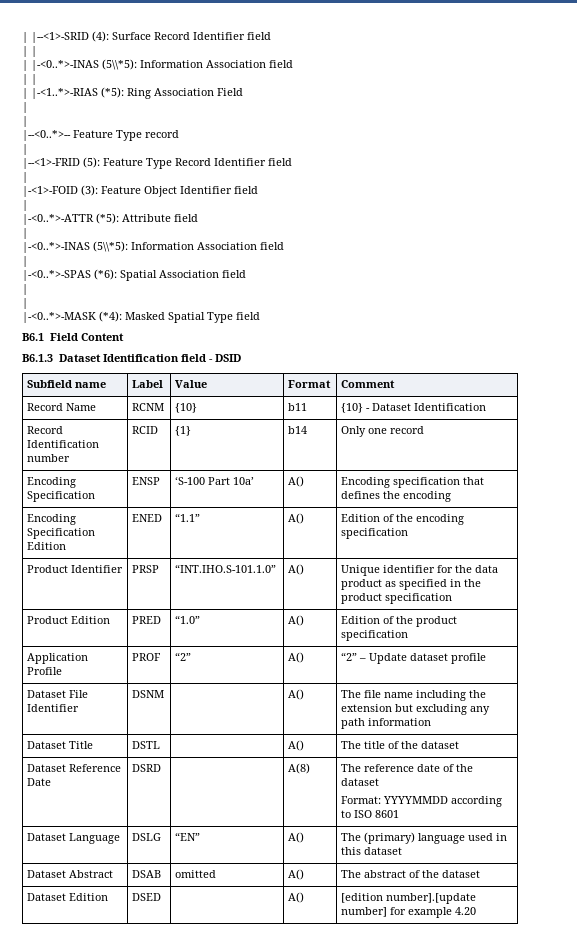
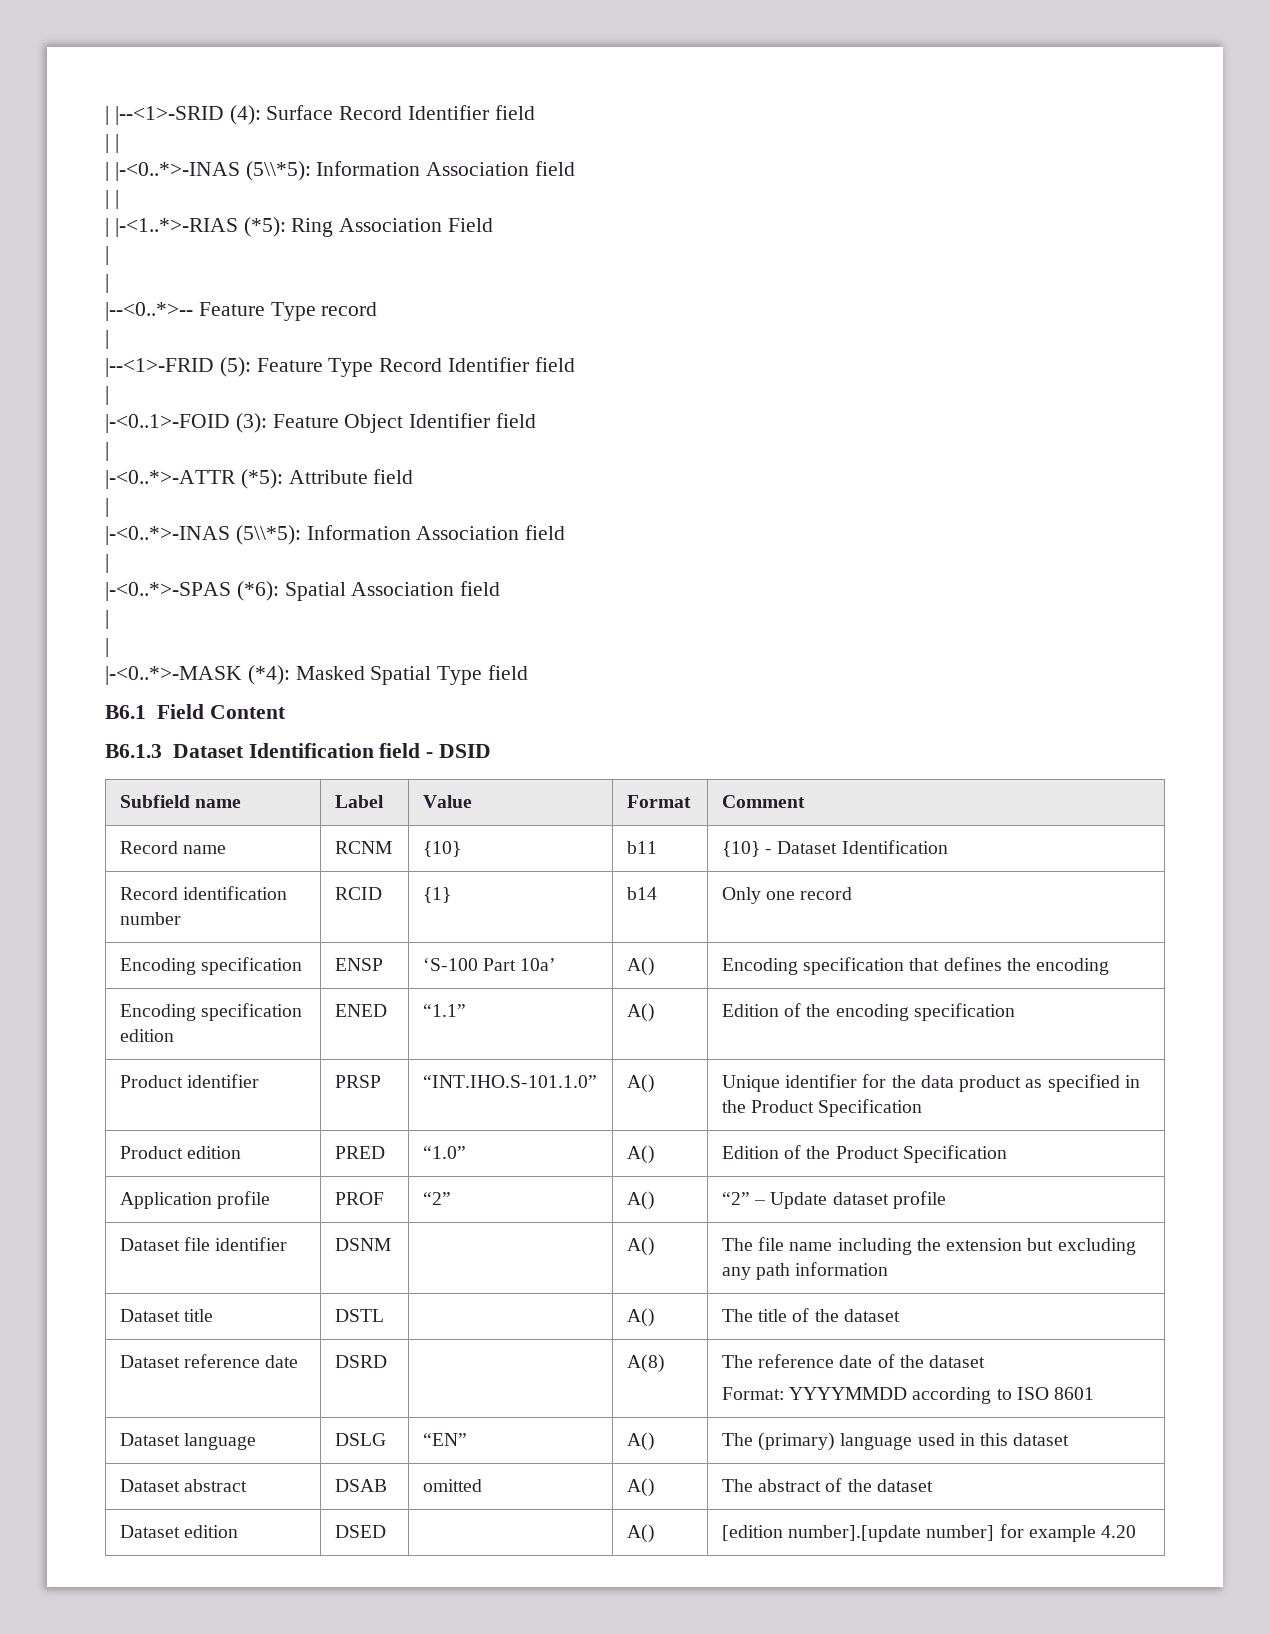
[22,186,78,197] |-<1>-FOID -> [105,414,230,433] |-<0..1>-FOID
[66,403,97,411] Name -> [183,845,227,854] name
[27,440,100,448] Identification -> [183,886,288,900] identification
[27,491,96,502] Specification -> [201,957,303,975] specification
[27,528,96,539] [27,542,67,550] Specification Edition -> [201,1003,303,1021] [119,1029,174,1042] specification edition
[71,565,124,573] Identifier -> [187,1074,260,1088] identifier
[341,593,453,604] [27,616,111,624] product specification // Product Edition -> [751,1099,923,1117] [119,1146,242,1159] Product Specification // Product edition
[416,616,458,627] [341,630,409,641] product specification -> [835,1145,1007,1163] Product Specification
[27,667,63,675] Profile -> [217,1191,271,1209] profile
[69,690,89,698] [27,704,80,712] File Identifier -> [184,1237,288,1251] file identifier
[69,741,94,749] Title -> [184,1309,214,1322] title
[69,764,122,772] [27,778,52,786] Reference Date -> [184,1354,299,1368] reference date
[69,833,121,844] Language -> [184,1433,257,1450] language
[69,870,114,878] Abstract -> [184,1479,248,1492] abstract
[69,893,109,901] Edition -> [184,1525,239,1538] edition

